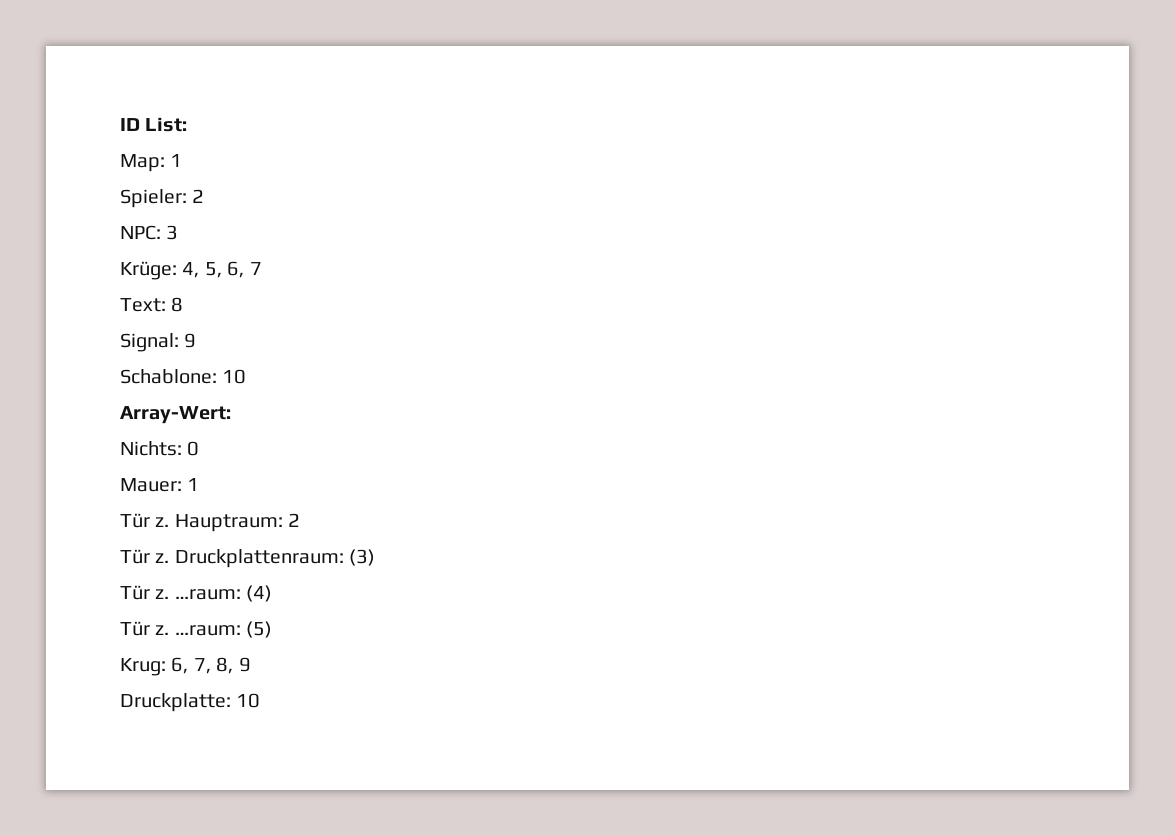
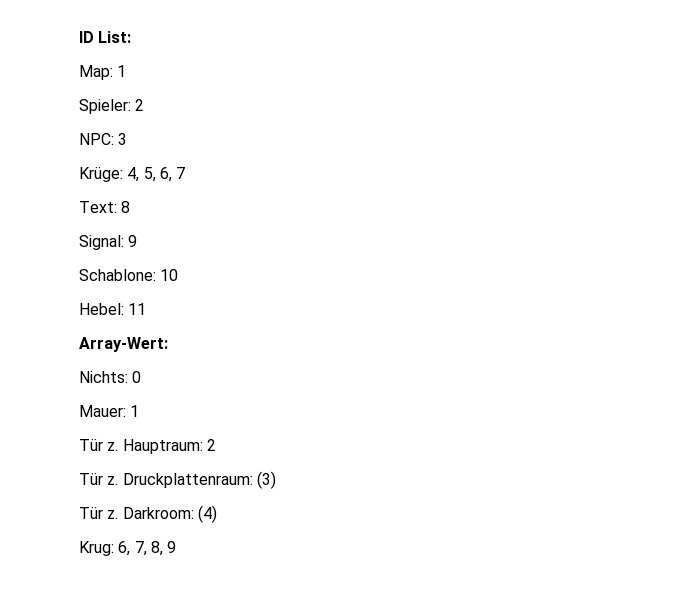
(247, 376) none -> [79,303,147,315] // Hebel: 11
[174,589,241,600] …raum: -> [122,507,194,519] Darkroom:
[120,621,273,638] // Tür z. …raum: (5) -> (217, 514) none
[120,693,261,712] // Druckplatte: 10 -> (177, 547) none

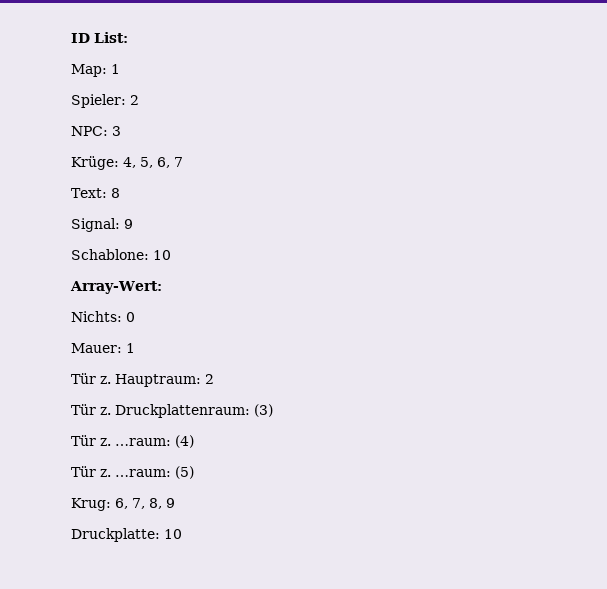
[79,303,147,315] // Hebel: 11 -> (171, 255) none
[122,507,194,519] Darkroom: -> [115,438,171,446] …raum:
(217, 514) none -> [71,466,194,479] // Tür z. …raum: (5)
(177, 547) none -> [71,528,182,542] // Druckplatte: 10

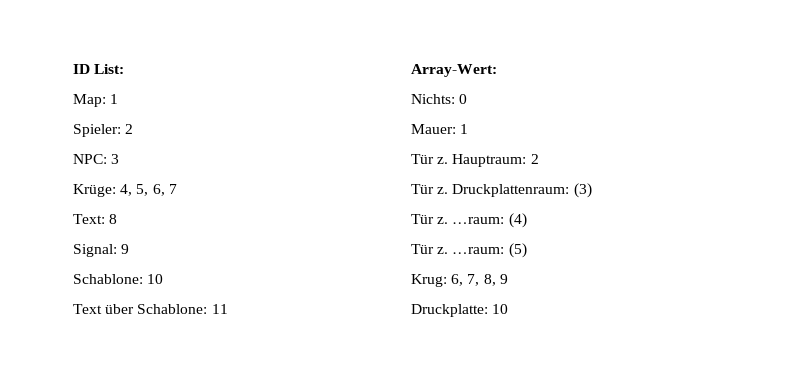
(171, 255) none -> [73,304,228,314] // Text über Schablone: 11

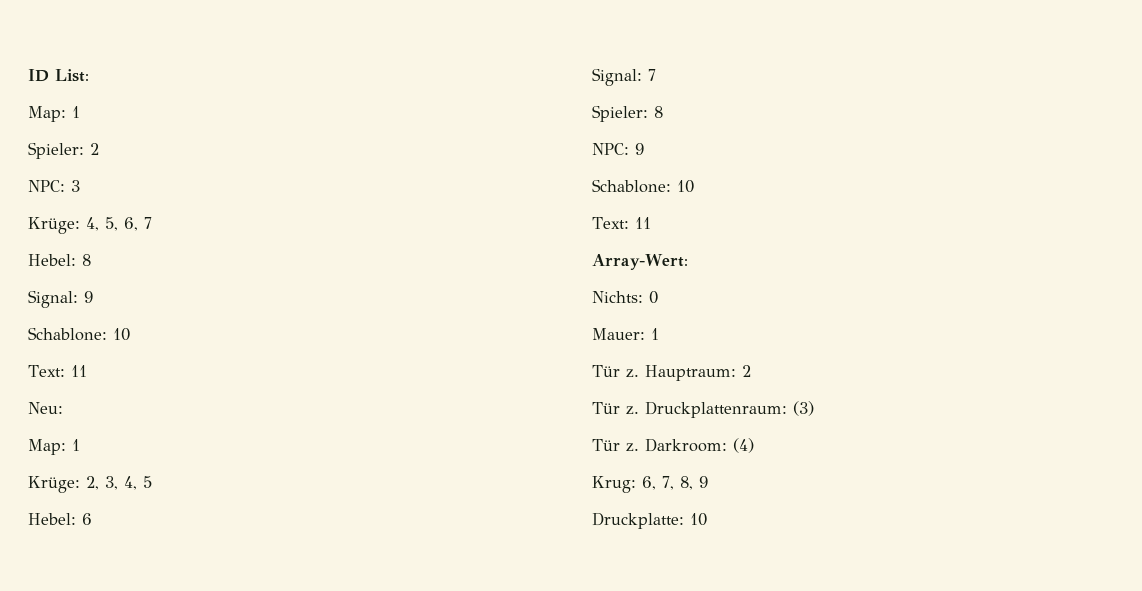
[73,214,105,224] Text: -> [28,254,76,266] Hebel:
[73,304,208,314] Text über Schablone: -> [28,365,87,377] [28,402,63,414] [28,439,80,455] [28,476,152,493] [28,513,92,525] [592,68,656,86] [592,105,663,122] [592,143,644,155] [592,179,694,193] [592,217,629,229] Text: 11 // Neu: // Map: 1 // Krüge: 2, 3, 4, 5 // Hebel: 6 // Signal: 7 // Spieler: 8 // NPC: 9 // Schablone: 10 // Text:
[452,217,505,224] …raum: -> [645,438,727,452] Darkroom:
[411,243,527,258] // Tür z. …raum: (5) -> (754, 445) none

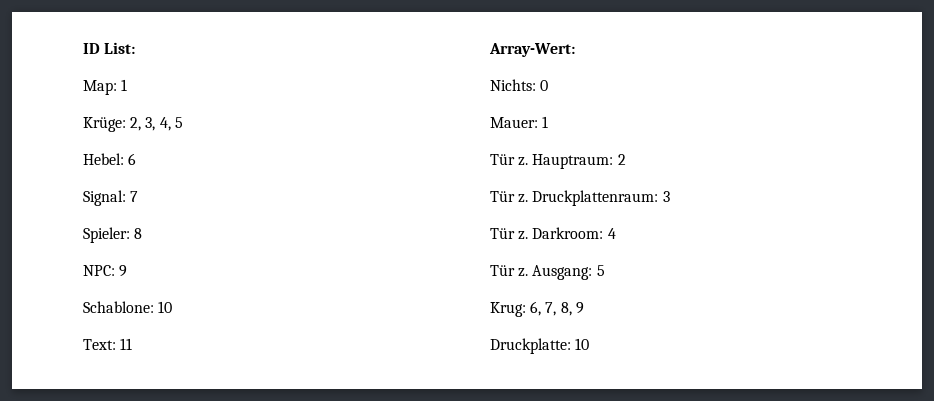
[28,142,99,159] [28,180,80,192] [28,217,152,234] [28,254,91,266] [28,290,93,308] [28,327,130,341] [28,365,87,377] [28,402,63,414] [28,439,80,455] // Spieler: 2 // NPC: 3 // Krüge: 4, 5, 6, 7 // Hebel: 8 // Signal: 9 // Schablone: 10 // Text: 11 // Neu: // Map: 1 -> (128, 85) none
[793,401,814,416] (3) -> [662,191,670,202] 3
[733,438,754,453] (4) -> [607,228,616,239] [490,265,605,280] 4 // Tür z. Ausgang: 5

